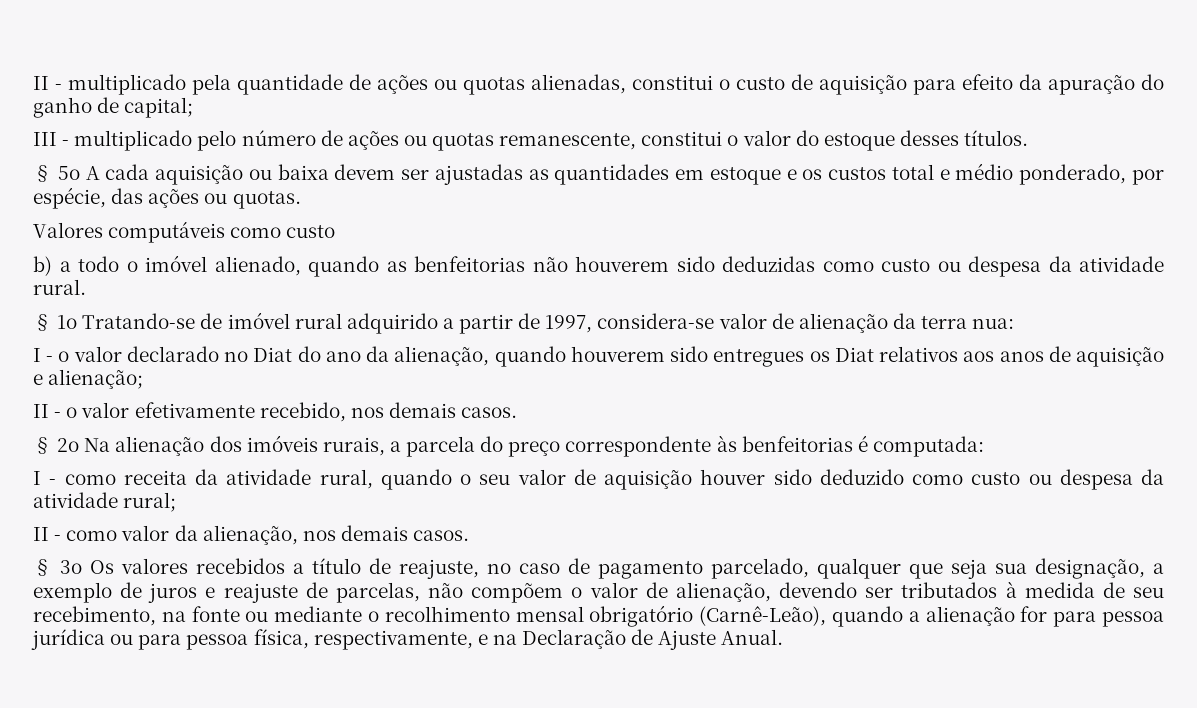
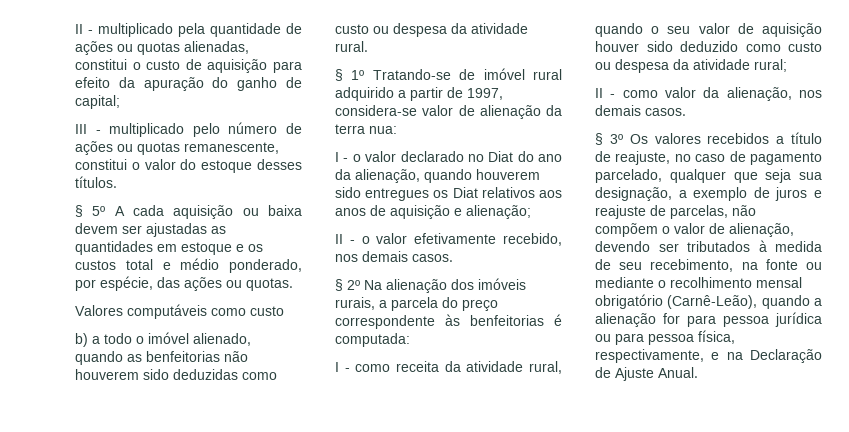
[57,166,80,180] 5o -> [92,206,106,216] 5º
[57,315,78,329] 1o -> [351,70,365,80] 1º
[57,438,80,452] 2o -> [347,280,360,290] 2º
[60,560,82,574] 3o -> [609,134,623,144] 3º

